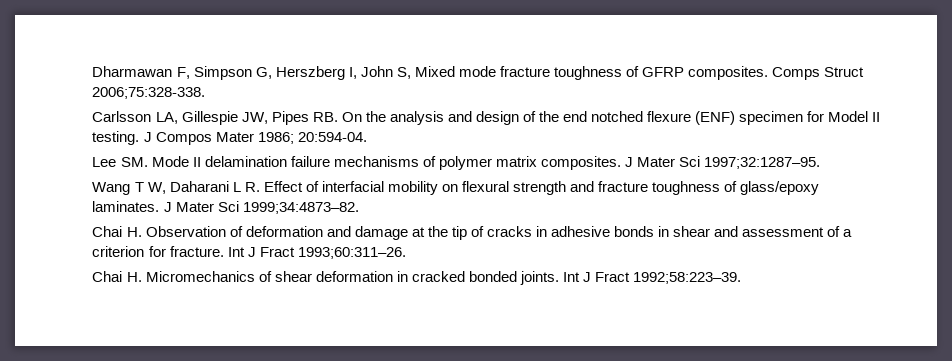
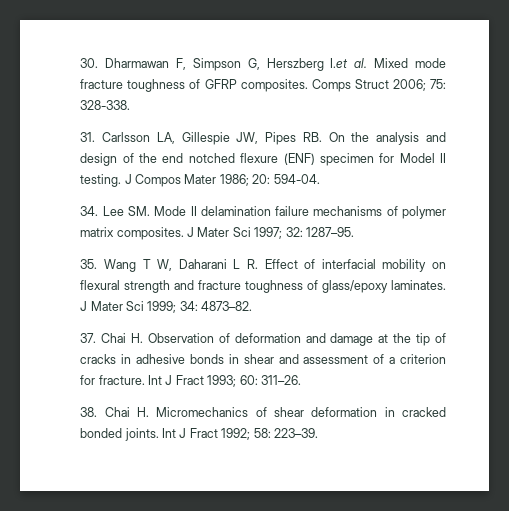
(92, 71) none -> [80,58,99,68] 30.
[348,66,411,79] I, John S, -> [330,58,368,68] I.et al.
[92,87,206,99] 2006;75:328-338. // -> [392,79,446,91] [80,100,131,110] [80,132,96,142] 2006; 75: 328-338. // 31.
[297,132,367,142] 20:594-04. // -> [252,174,320,184] [80,206,99,216] 20: 594-04. // 34.
[704,157,821,169] 1997;32:1287–95. // -> [254,227,354,239] [80,259,98,269] 1997; 32: 1287–95. // 35.
[242,202,359,214] 1999;34:4873–82. // -> [147,301,253,313] [80,333,97,343] 1999; 34: 4873–82. // 37.
[297,247,406,259] 1993;60:311–26. // -> [207,375,301,387] [80,407,98,417] 1993; 60: 311–26. // 38.
[633,272,742,284] 1992;58:223–39. -> [221,428,318,440] 1992; 58: 223–39.

